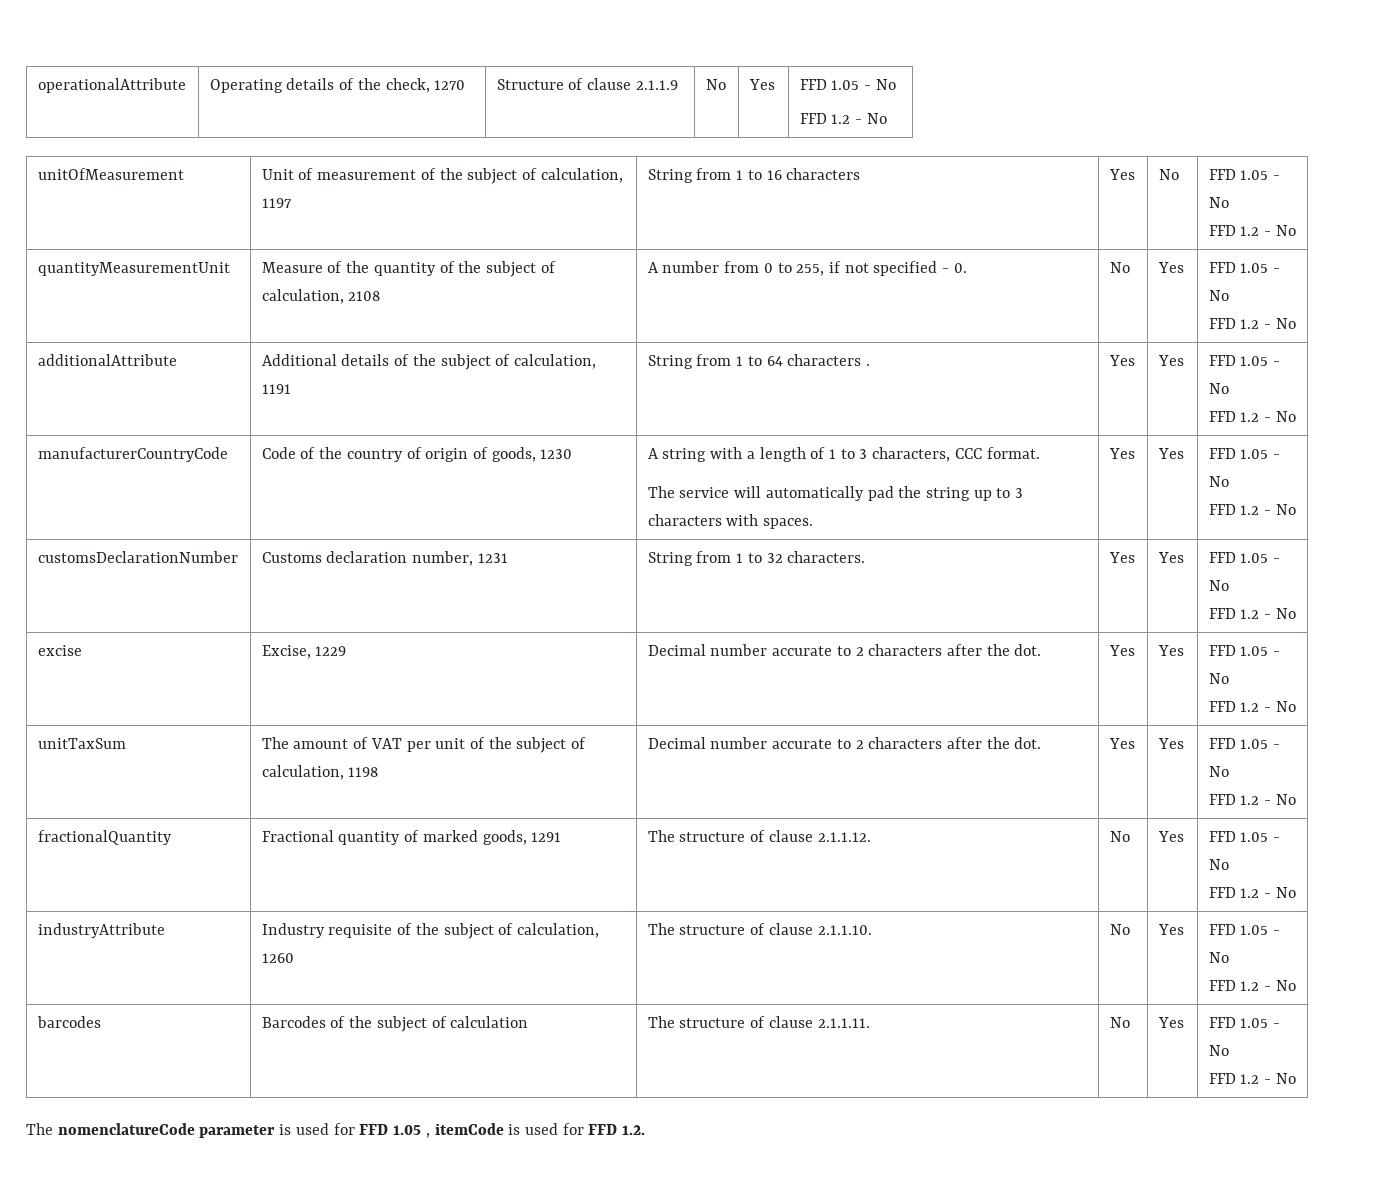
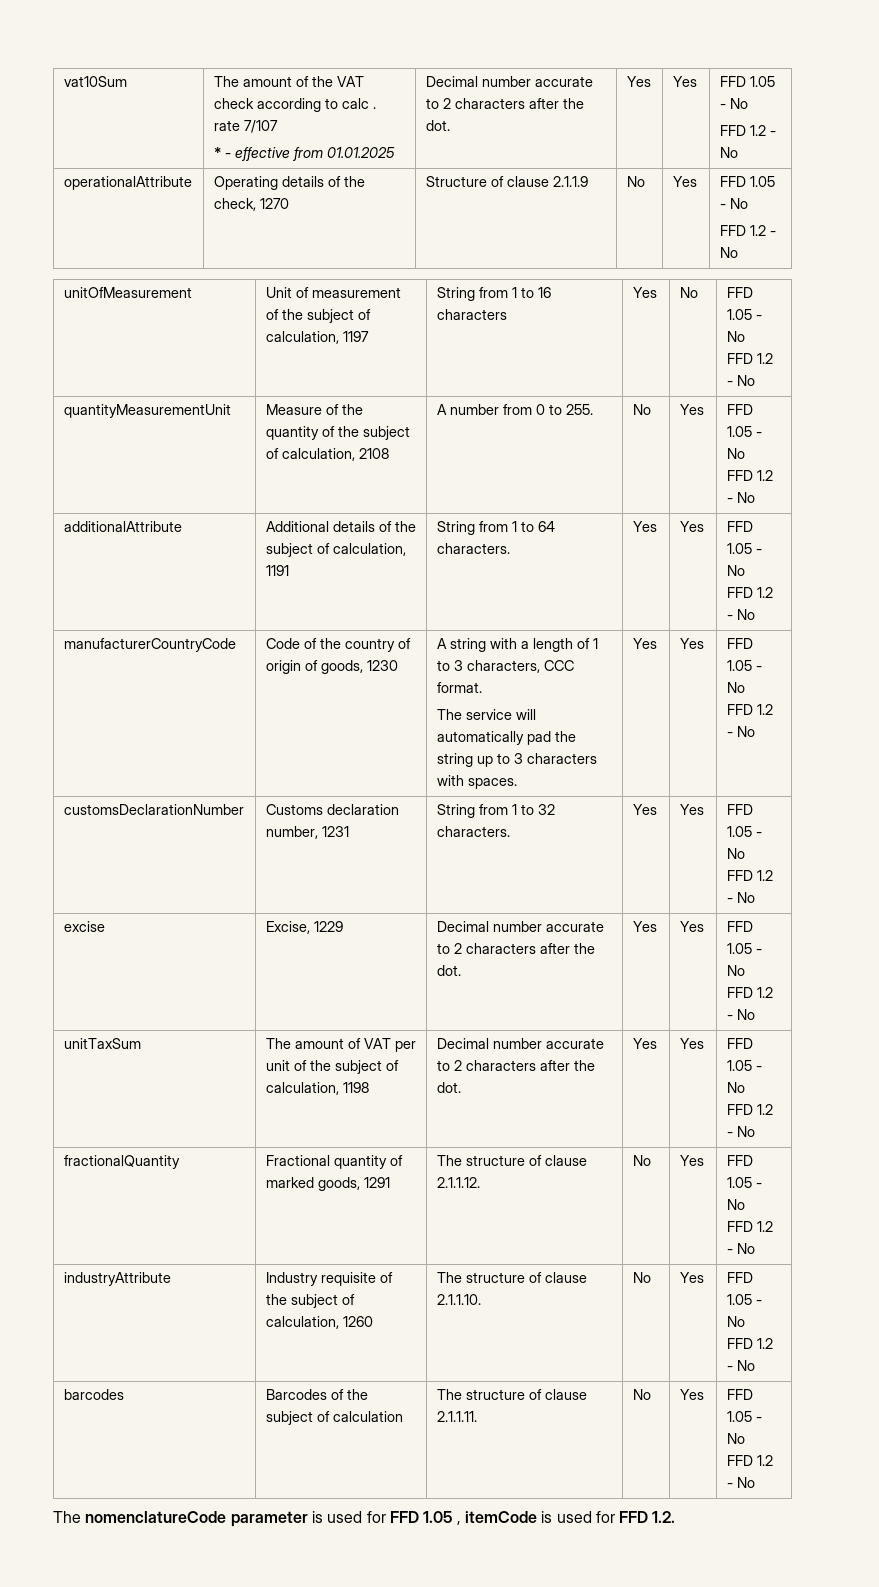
(37, 85) none -> [63,76,127,87] [213,76,364,87] [213,98,376,112] [213,120,278,133] [213,147,395,161] [425,76,593,87] [425,98,584,109] [425,120,450,131] [626,76,651,87] [672,76,697,87] [719,76,775,87] [719,98,748,109] [719,125,776,136] [719,147,738,158] vat10Sum | The amount of the VAT check according to calc . rate 7/107 // * - effective from 01.01.2025 | Decimal number accurate to 2 characters after the dot. | Yes | Yes | FFD 1.05 - No // FFD 1.2 - No //
[796,261,967,276] 255, if not specified - 0. -> [565,404,593,415] 255.
[787,354,870,366] characters . -> [436,543,510,554] characters.

